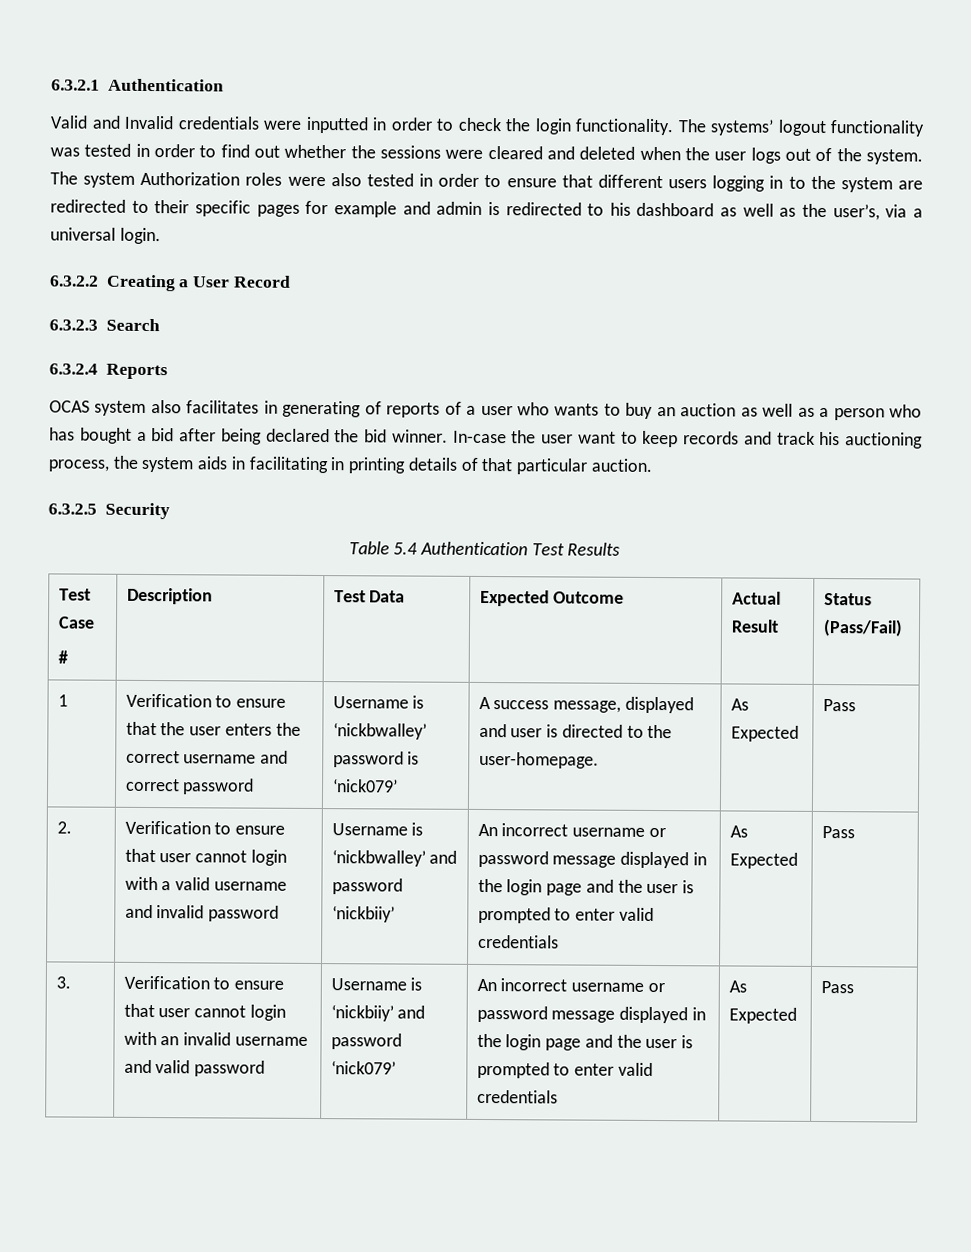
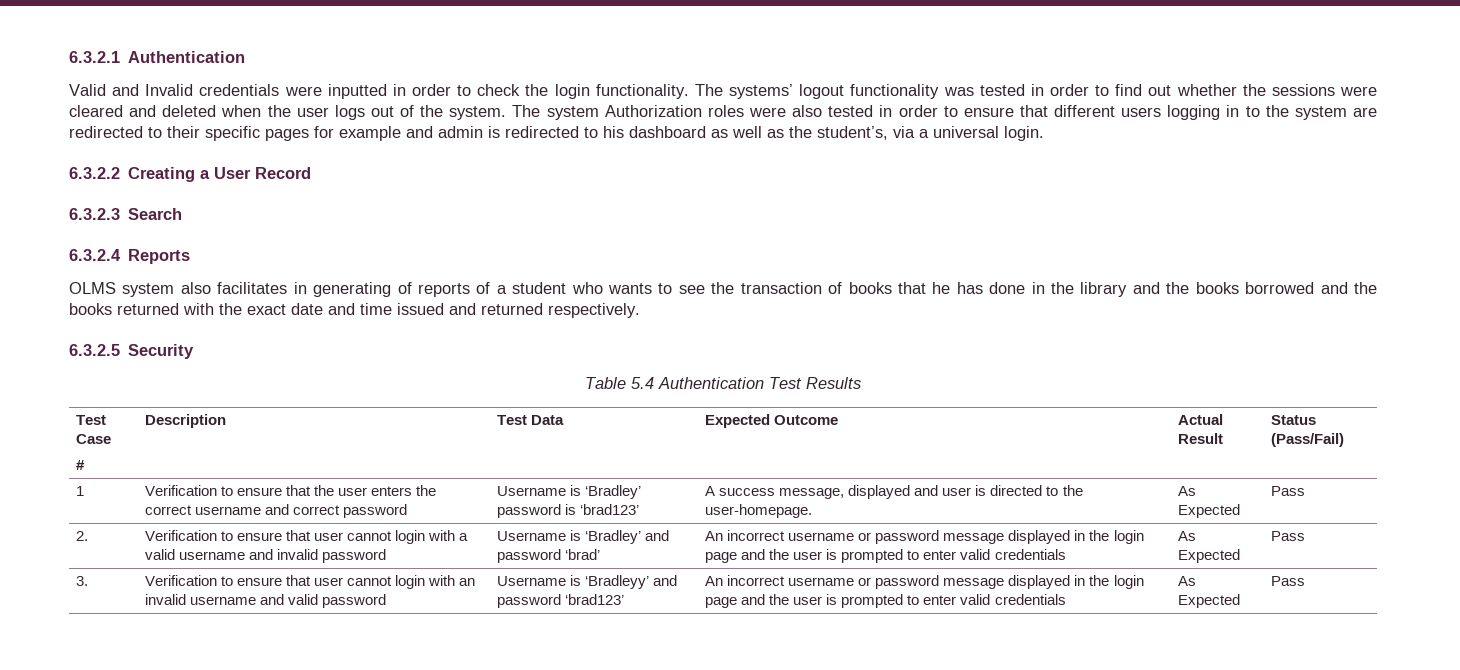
[832,204,880,221] user’s, -> [817,126,888,140] student’s,
[49,400,90,413] OCAS -> [69,282,116,294] OLMS
[480,405,513,416] user -> [512,282,567,294] student
[625,402,923,421] [49,427,923,449] [48,455,652,475] buy an auction as well as a person who has bought a bid after being declared the bid winner. In-case the user want to keep records and track his auctioning process, the system aids in facilitating in printing details of that particular auction. -> [678,282,1377,297] [69,303,640,318] see the transaction of books that he has done in the library and the books borrowed and the books returned with the exact date and time issued and returned respectively.
[332,723,427,740] ‘nickbwalley’ -> [585,485,642,499] ‘Bradley’
[332,779,398,793] ‘nick079’ -> [580,504,640,515] ‘brad123’
[331,850,458,867] [331,878,403,895] [331,906,395,923] ‘nickbwalley’ and password ‘nickbiiy’ -> [585,530,670,544] [497,549,601,563] ‘Bradley’ and password ‘brad’
[330,1005,426,1022] [330,1033,402,1050] [330,1061,396,1075] ‘nickbiiy’ and password ‘nick079’ -> [585,575,678,589] [497,594,625,608] ‘Bradleyy’ and password ‘brad123’

